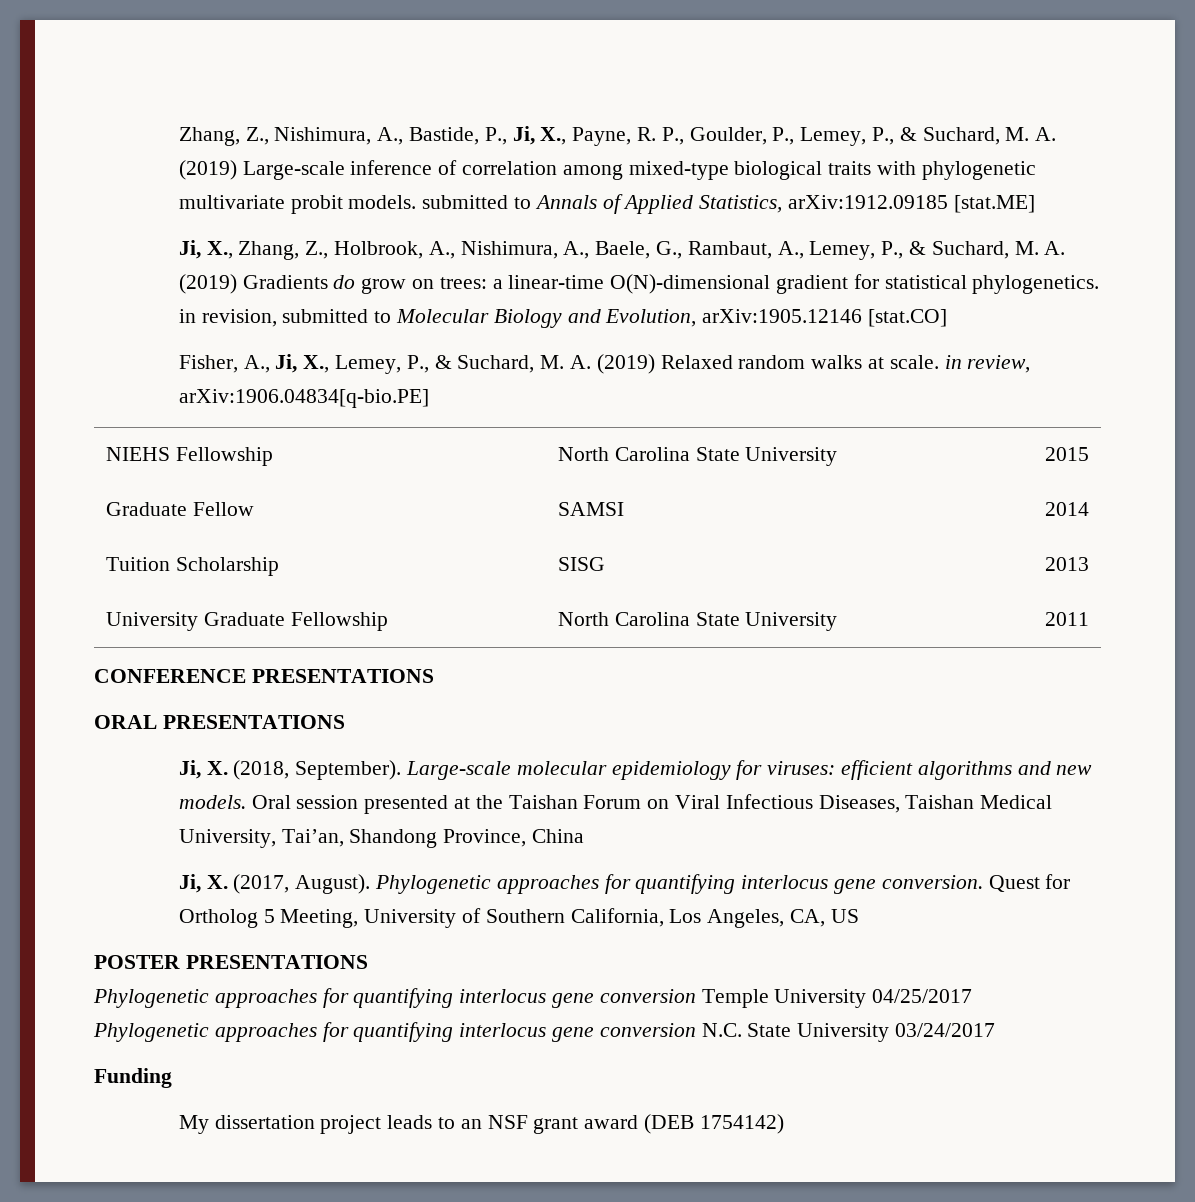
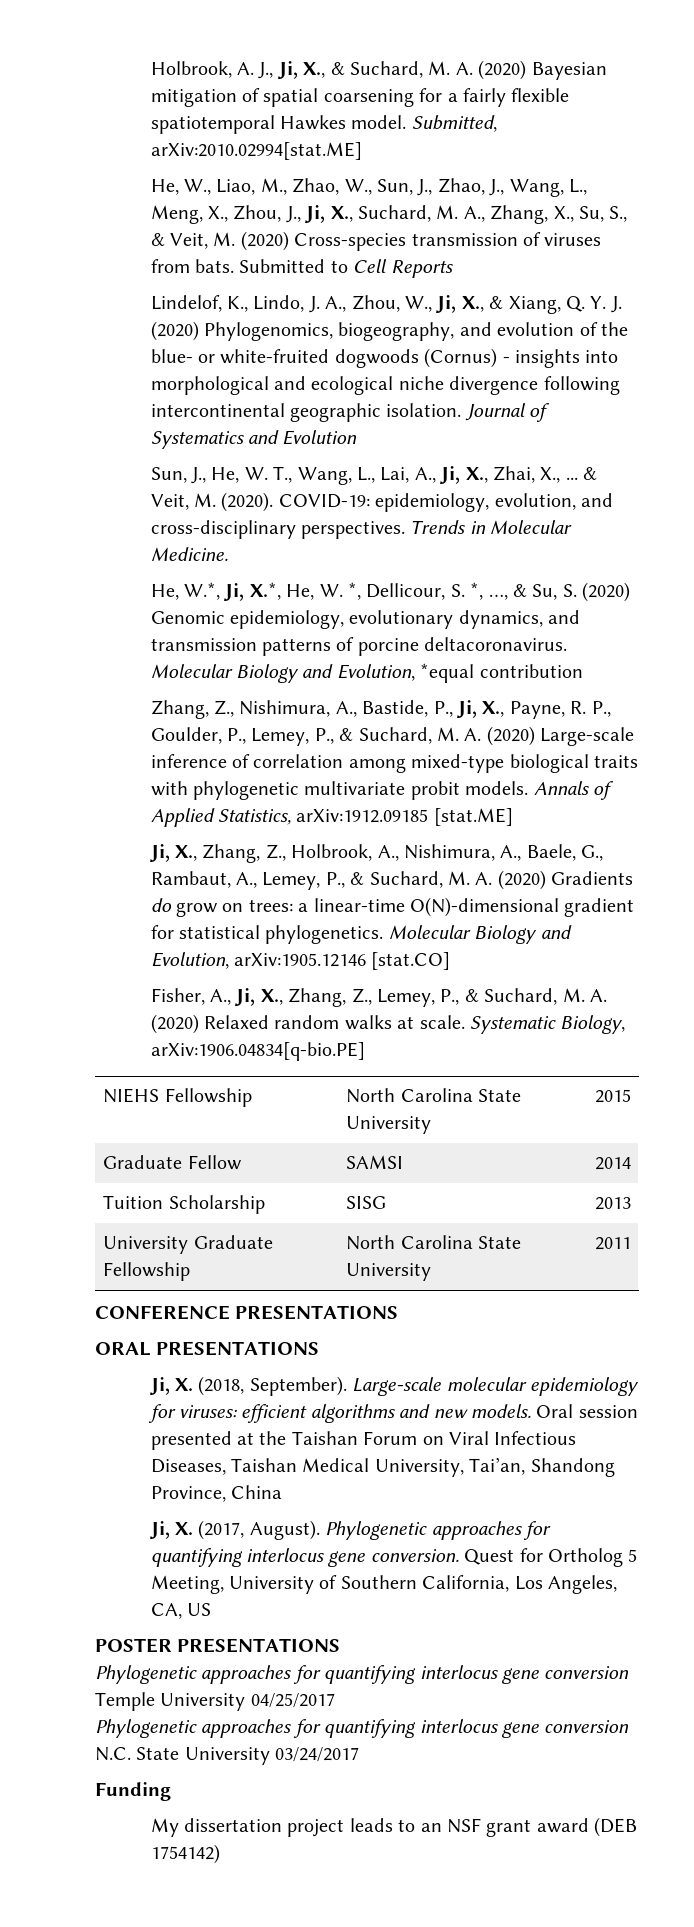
(178, 136) none -> [150,60,607,80] [150,88,570,107] [150,115,497,134] [150,142,362,160] [150,178,588,197] [150,205,628,224] [150,231,602,251] [150,259,453,278] [150,295,622,314] [150,321,629,341] [150,348,619,368] [150,376,620,395] [150,403,551,422] [150,430,358,449] [150,466,598,485] [150,492,614,512] [150,520,573,539] [150,547,228,561] [150,582,631,602] [150,610,581,629] [150,637,568,656] [150,663,583,683] Holbrook, A. J., Ji, X., & Suchard, M. A. (2020) Bayesian mitigation of spatial coarsening for a fairly flexible spatiotemporal Hawkes model. Submitted, arXiv:2010.02994[stat.ME] // He, W., Liao, M., Zhao, W., Sun, J., Zhao, J., Wang, L., Meng, X., Zhou, J., Ji, X., Suchard, M. A., Zhang, X., Su, S., & Veit, M. (2020) Cross-species transmission of viruses from bats. Submitted to Cell Reports // Lindelof, K., Lindo, J. A., Zhou, W., Ji, X., & Xiang, Q. Y. J. (2020) Phylogenomics, biogeography, and evolution of the blue‐ or white‐fruited dogwoods (Cornus) ‐ insights into morphological and ecological niche divergence following intercontinental geographic isolation. Journal of Systematics and Evolution // Sun, J., He, W. T., Wang, L., Lai, A., Ji, X., Zhai, X., ... & Veit, M. (2020). COVID-19: epidemiology, evolution, and cross-disciplinary perspectives. Trends in Molecular Medicine. // He, W.*, Ji, X.*, He, W. *, Dellicour, S. *, …, & Su, S. (2020) Genomic epidemiology, evolutionary dynamics, and transmission patterns of porcine deltacoronavirus. Molecular Biology and Evolution, *equal contribution //
[178,160,237,180] (2019) -> [486,726,535,746] (2020)
[422,195,531,209] submitted to -> (529, 788) none
[178,274,237,294] (2019) -> [497,870,546,890] (2020)
[178,309,392,327] in revision, submitted to -> (384, 934) none
[334,354,655,374] Lemey, P., & Suchard, M. A. (2019) -> [288,988,608,1007] [150,1014,199,1034] Zhang, Z., Lemey, P., & Suchard, M. A. (2020)
[944,355,1031,373] in review, -> [470,1015,626,1034] Systematic Biology,

